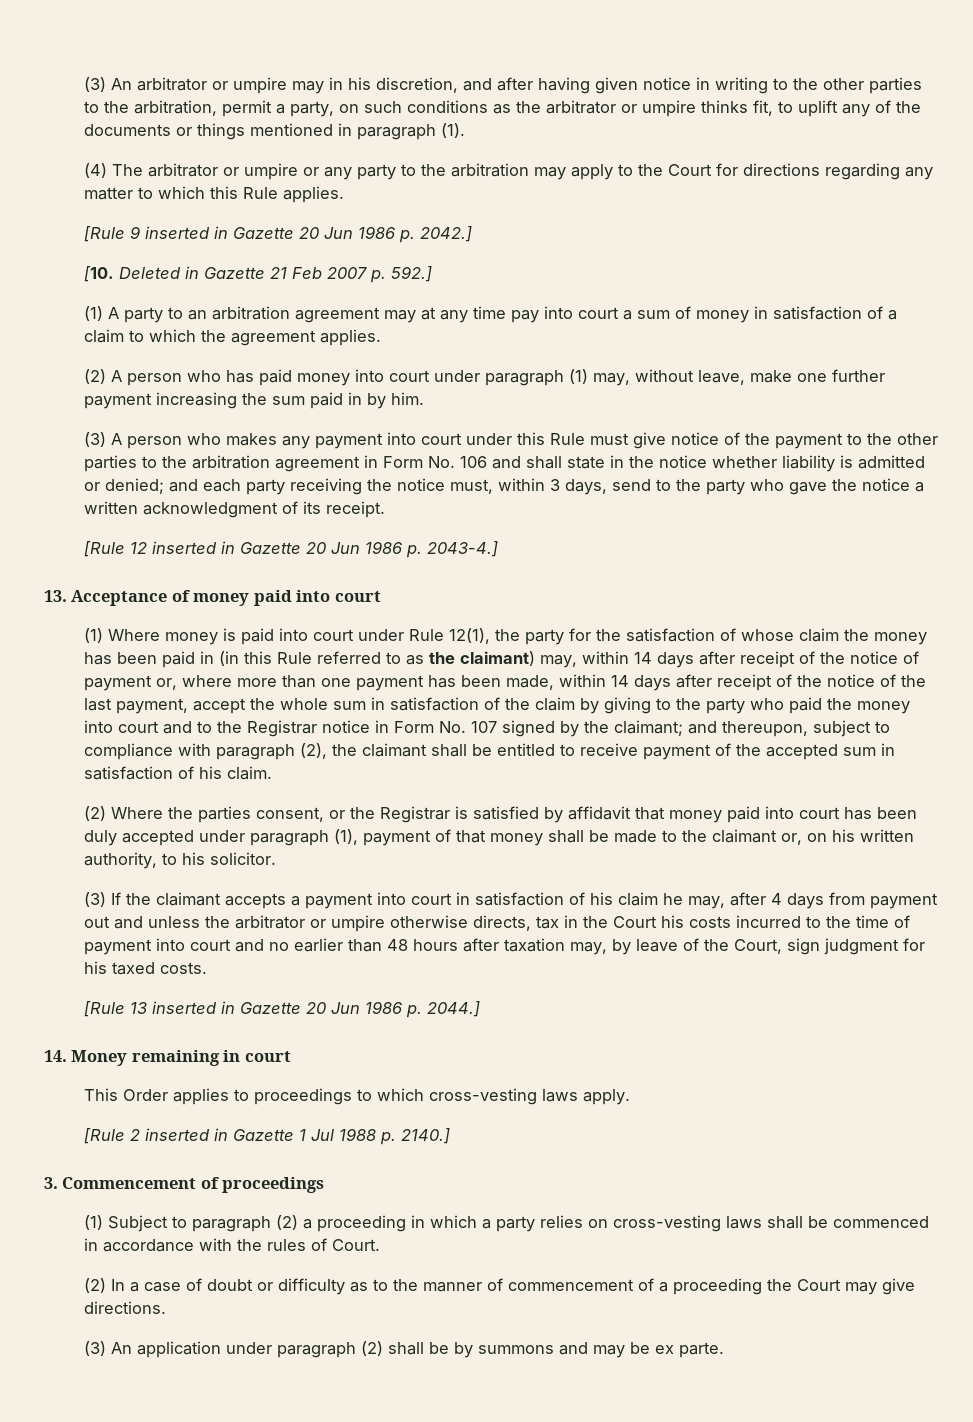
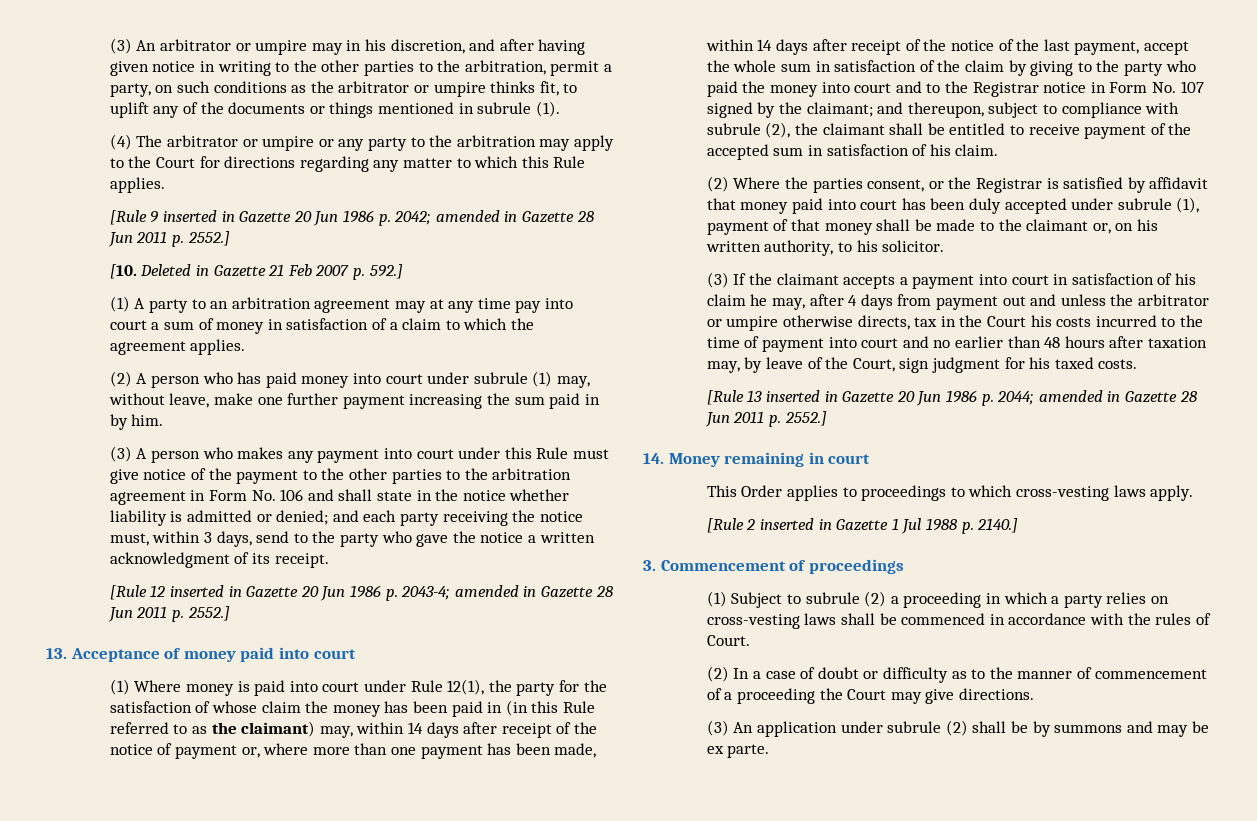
[356,124,436,140] paragraph -> [477,102,532,114] subrule
[419,226,472,242] 2042.] -> [394,210,594,225] [107,231,230,247] 2042; amended in Gazette 28 Jun 2011 p. 2552.]
[484,370,564,386] paragraph -> [473,372,528,384] subrule
[426,541,498,557] 2043-4.] -> [401,585,613,600] [107,606,230,622] 2043-4; amended in Gazette 28 Jun 2011 p. 2552.]
[215,744,295,760] paragraph -> [706,123,761,135] subrule
[249,830,329,846] paragraph -> [1117,198,1172,210] subrule
[426,1001,480,1017] 2044.] -> [997,390,1197,405] [704,411,827,427] 2044; amended in Gazette 28 Jun 2011 p. 2552.]
[191,1216,271,1232] paragraph -> [805,592,860,604] subrule
[276,1342,356,1358] paragraph -> [887,721,942,733] subrule

